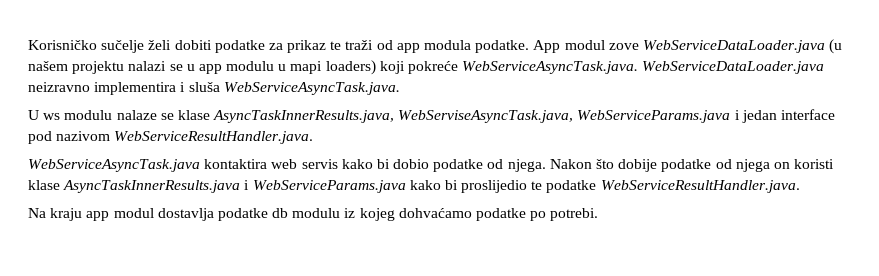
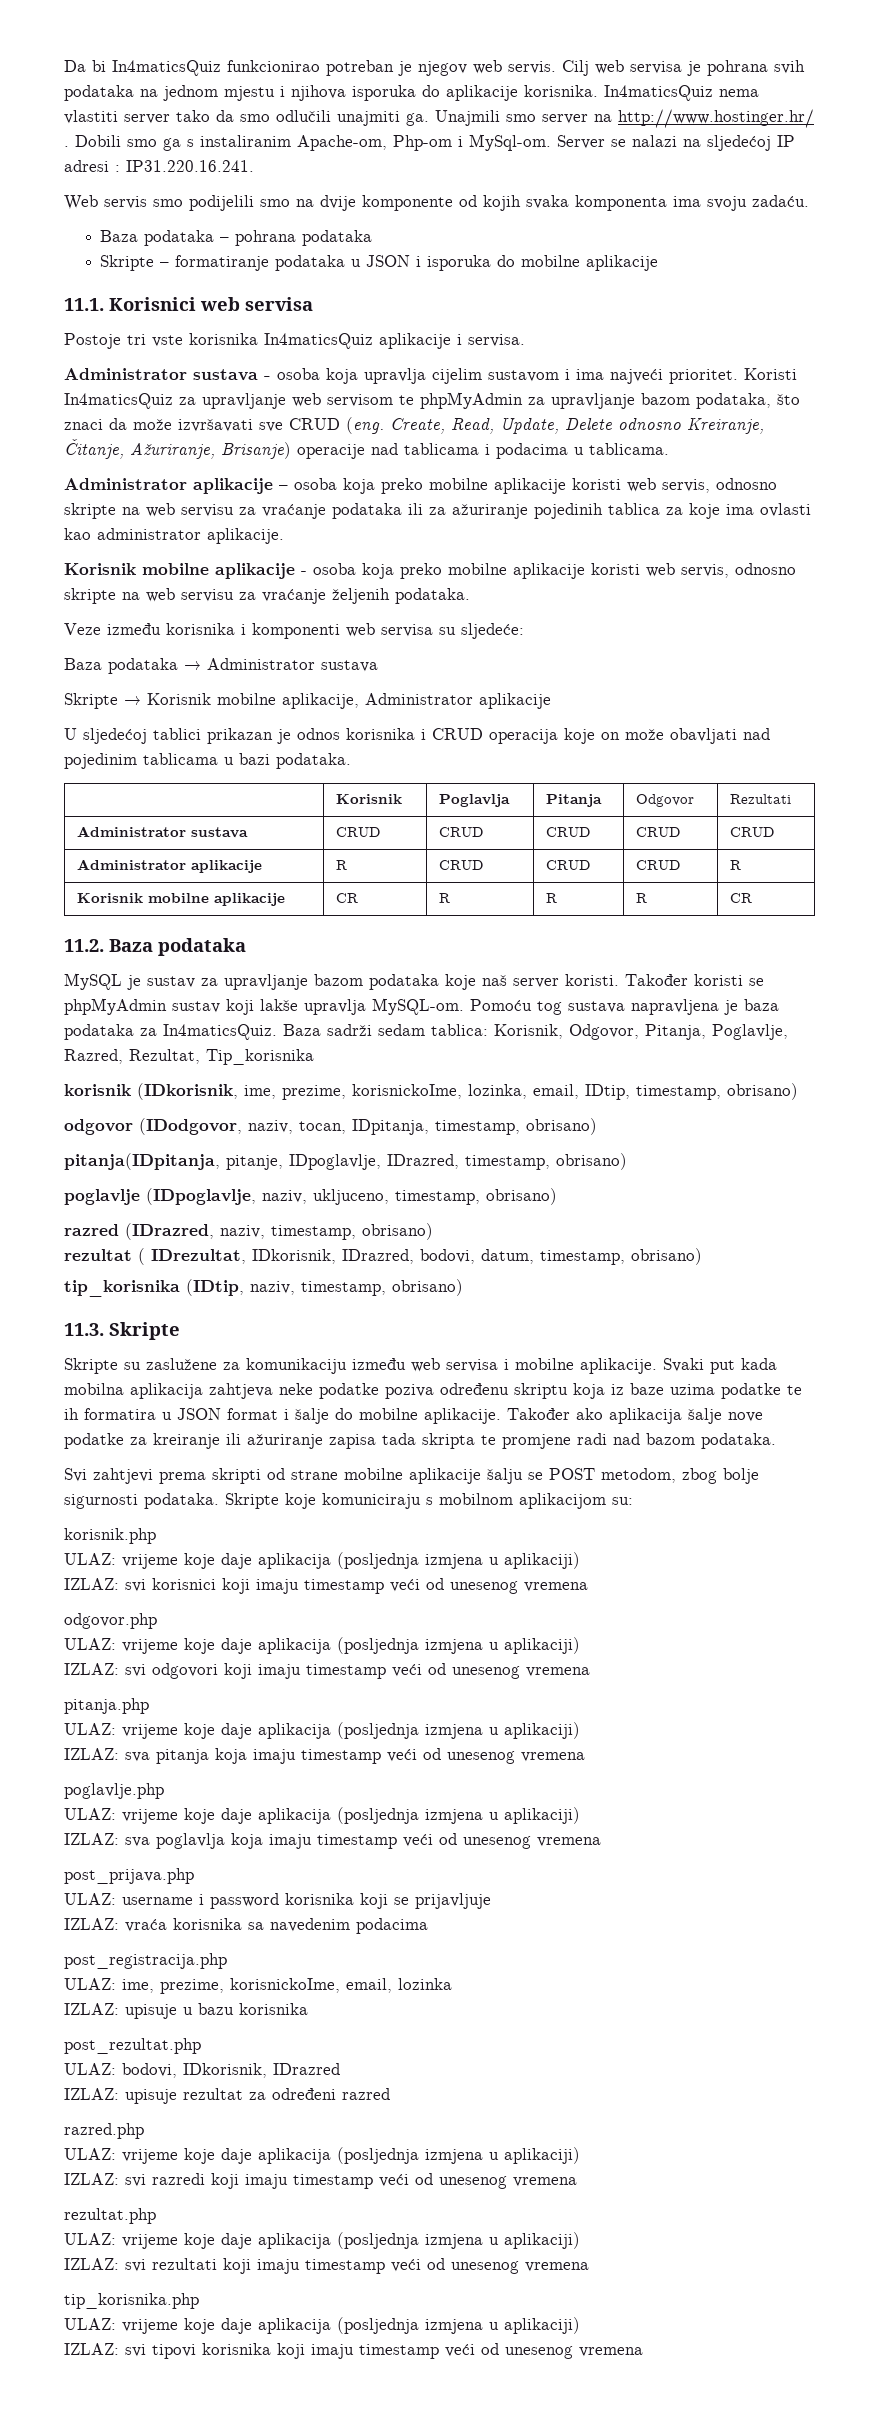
[28,39,843,54] [28,60,825,75] [28,82,400,95] [28,109,836,123] [28,131,314,144] [28,159,835,172] [28,180,800,193] [28,208,599,221] Korisničko sučelje želi dobiti podatke za prikaz te traži od app modula podatke. App modul zove WebServiceDataLoader.java (u našem projektu nalazi se u app modulu u mapi loaders) koji pokreće WebServiceAsyncTask.java. WebServiceDataLoader.java neizravno implementira i sluša WebServiceAsyncTask.java. // U ws modulu nalaze se klase AsyncTaskInnerResults.java, WebServiseAsyncTask.java, WebServiceParams.java i jedan interface pod nazivom WebServiceResultHandler.java. // WebServiceAsyncTask.java kontaktira web servis kako bi dobio podatke od njega. Nakon što dobije podatke od njega on koristi klase AsyncTaskInnerResults.java i WebServiceParams.java kako bi proslijedio te podatke WebServiceResultHandler.java. // Na kraju app modul dostavlja podatke db modulu iz kojeg dohvaćamo podatke po potrebi. -> [64,60,805,76] [64,85,759,101] [64,109,814,128] [64,134,795,151] [64,160,254,172] [64,195,809,211] [100,230,373,246] [100,255,659,271] [64,297,313,311] [64,333,525,349] [64,368,797,384] [64,392,800,409] [64,417,764,434] [64,439,669,459] [64,478,777,494] [64,503,811,519] [64,528,284,544] [64,563,796,579] [64,588,470,604] [64,623,524,639] [64,658,378,674] [64,693,551,709] [64,728,770,744] [64,753,351,769] [336,794,403,804] [439,794,511,807] [546,794,603,807] [636,794,695,807] [730,794,792,804] [77,826,249,838] [336,827,381,837] [439,827,484,837] [546,827,591,837] [636,827,681,837] [730,827,775,837] [77,859,263,873] [336,860,348,870] [439,860,484,870] [546,860,591,870] [636,860,681,870] [730,860,742,870] [77,893,286,906] [336,893,359,903] [439,893,451,903] [546,893,558,903] [636,893,648,903] [730,893,753,903] [64,938,246,956] [64,973,764,990] [64,998,779,1015] [64,1024,788,1040] [64,1049,314,1065] [64,1083,798,1100] [64,1118,597,1135] [64,1153,627,1170] [64,1188,557,1205] [64,1223,433,1240] [64,1248,702,1265] [64,1279,463,1297] [64,1322,180,1340] [64,1358,777,1374] [64,1383,802,1399] [64,1408,763,1424] [64,1433,776,1449] [64,1468,759,1484] [64,1493,633,1509] [64,1528,156,1544] [64,1552,580,1569] [64,1578,588,1594] [64,1613,157,1629] [64,1637,580,1654] [64,1663,590,1679] [64,1698,149,1714] [64,1722,580,1739] [64,1748,585,1764] [64,1783,164,1799] [64,1807,580,1824] [64,1833,601,1849] [64,1868,194,1884] [64,1893,491,1909] [64,1918,428,1934] [64,1953,227,1969] [64,1978,452,1994] [64,2003,308,2019] [64,2038,201,2054] [64,2063,340,2078] [64,2088,390,2104] [64,2123,144,2139] [64,2147,580,2164] [64,2173,577,2189] [64,2208,156,2224] [64,2232,580,2249] [64,2258,589,2274] [64,2293,199,2309] [64,2317,580,2334] [64,2343,643,2359] Da bi In4maticsQuiz funkcionirao potreban je njegov web servis. Cilj web servisa je pohrana svih podataka na jednom mjestu i njihova isporuka do aplikacije korisnika. In4maticsQuiz nema vlastiti server tako da smo odlučili unajmiti ga. Unajmili smo server na http://www.hostinger.hr/ . Dobili smo ga s instaliranim Apache-om, Php-om i MySql-om. Server se nalazi na sljedećoj IP adresi : IP31.220.16.241. // Web servis smo podijelili smo na dvije komponente od kojih svaka komponenta ima svoju zadaću. // Baza podataka – pohrana podataka // Skripte – formatiranje podataka u JSON i isporuka do mobilne aplikacije // 11.1. Korisnici web servisa // Postoje tri vste korisnika In4maticsQuiz aplikacije i servisa. // Administrator sustava - osoba koja upravlja cijelim sustavom i ima najveći prioritet. Koristi In4maticsQuiz za upravljanje web servisom te phpMyAdmin za upravljanje bazom podataka, što znaci da može izvršavati sve CRUD (eng. Create, Read, Update, Delete odnosno Kreiranje, Čitanje, Ažuriranje, Brisanje) operacije nad tablicama i podacima u tablicama. // Administrator aplikacije – osoba koja preko mobilne aplikacije koristi web servis, odnosno skripte na web servisu za vraćanje podataka ili za ažuriranje pojedinih tablica za koje ima ovlasti kao administrator aplikacije. // Korisnik mobilne aplikacije - osoba koja preko mobilne aplikacije koristi web servis, odnosno skripte na web servisu za vraćanje željenih podataka. // Veze između korisnika i komponenti web servisa su sljedeće: // Baza podataka → Administrator sustava // Skripte → Korisnik mobilne aplikacije, Administrator aplikacije // U sljedećoj tablici prikazan je odnos korisnika i CRUD operacija koje on može obavljati nad pojedinim tablicama u bazi podataka. // | Korisnik | Poglavlja | Pitanja | Odgovor | Rezultati // Administrator sustava | CRUD | CRUD | CRUD | CRUD | CRUD // Administrator aplikacije | R | CRUD | CRUD | CRUD | R // Korisnik mobilne aplikacije | CR | R | R | R | CR // 11.2. Baza podataka // MySQL je sustav za upravljanje bazom podataka koje naš server koristi. Također koristi se phpMyAdmin sustav koji lakše upravlja MySQL-om. Pomoću tog sustava napravljena je baza podataka za In4maticsQuiz. Baza sadrži sedam tablica: Korisnik, Odgovor, Pitanja, Poglavlje, Razred, Rezultat, Tip_korisnika // korisnik (IDkorisnik, ime, prezime, korisnickoIme, lozinka, email, IDtip, timestamp, obrisano) // odgovor (IDodgovor, naziv, tocan, IDpitanja, timestamp, obrisano) // pitanja(IDpitanja, pitanje, IDpoglavlje, IDrazred, timestamp, obrisano) // poglavlje (IDpoglavlje, naziv, ukljuceno, timestamp, obrisano) // razred (IDrazred, naziv, timestamp, obrisano) // rezultat ( IDrezultat, IDkorisnik, IDrazred, bodovi, datum, timestamp, obrisano) // tip_korisnika (IDtip, naziv, timestamp, obrisano) // 11.3. Skripte // Skripte su zaslužene za komunikaciju između web servisa i mobilne aplikacije. Svaki put kada mobilna aplikacija zahtjeva neke podatke poziva određenu skriptu koja iz baze uzima podatke te ih formatira u JSON format i šalje do mobilne aplikacije. Također ako aplikacija šalje nove podatke za kreiranje ili ažuriranje zapisa tada skripta te promjene radi nad bazom podataka. // Svi zahtjevi prema skripti od strane mobilne aplikacije šalju se POST metodom, zbog bolje sigurnosti podataka. Skripte koje komuniciraju s mobilnom aplikacijom su: // korisnik.php // ULAZ: vrijeme koje daje aplikacija (posljednja izmjena u aplikaciji) // IZLAZ: svi korisnici koji imaju timestamp veći od unesenog vremena // odgovor.php // ULAZ: vrijeme koje daje aplikacija (posljednja izmjena u aplikaciji) // IZLAZ: svi odgovori koji imaju timestamp veći od unesenog vremena // pitanja.php // ULAZ: vrijeme koje daje aplikacija (posljednja izmjena u aplikaciji) // IZLAZ: sva pitanja koja imaju timestamp veći od unesenog vremena // poglavlje.php // ULAZ: vrijeme koje daje aplikacija (posljednja izmjena u aplikaciji) // IZLAZ: sva poglavlja koja imaju timestamp veći od unesenog vremena // post_prijava.php // ULAZ: username i password korisnika koji se prijavljuje // IZLAZ: vraća korisnika sa navedenim podacima // post_registracija.php // ULAZ: ime, prezime, korisnickoIme, email, lozinka // IZLAZ: upisuje u bazu korisnika // post_rezultat.php // ULAZ: bodovi, IDkorisnik, IDrazred // IZLAZ: upisuje rezultat za određeni razred // razred.php // ULAZ: vrijeme koje daje aplikacija (posljednja izmjena u aplikaciji) // IZLAZ: svi razredi koji imaju timestamp veći od unesenog vremena // rezultat.php // ULAZ: vrijeme koje daje aplikacija (posljednja izmjena u aplikaciji) // IZLAZ: svi rezultati koji imaju timestamp veći od unesenog vremena // tip_korisnika.php // ULAZ: vrijeme koje daje aplikacija (posljednja izmjena u aplikaciji) // IZLAZ: svi tipovi korisnika koji imaju timestamp veći od unesenog vremena

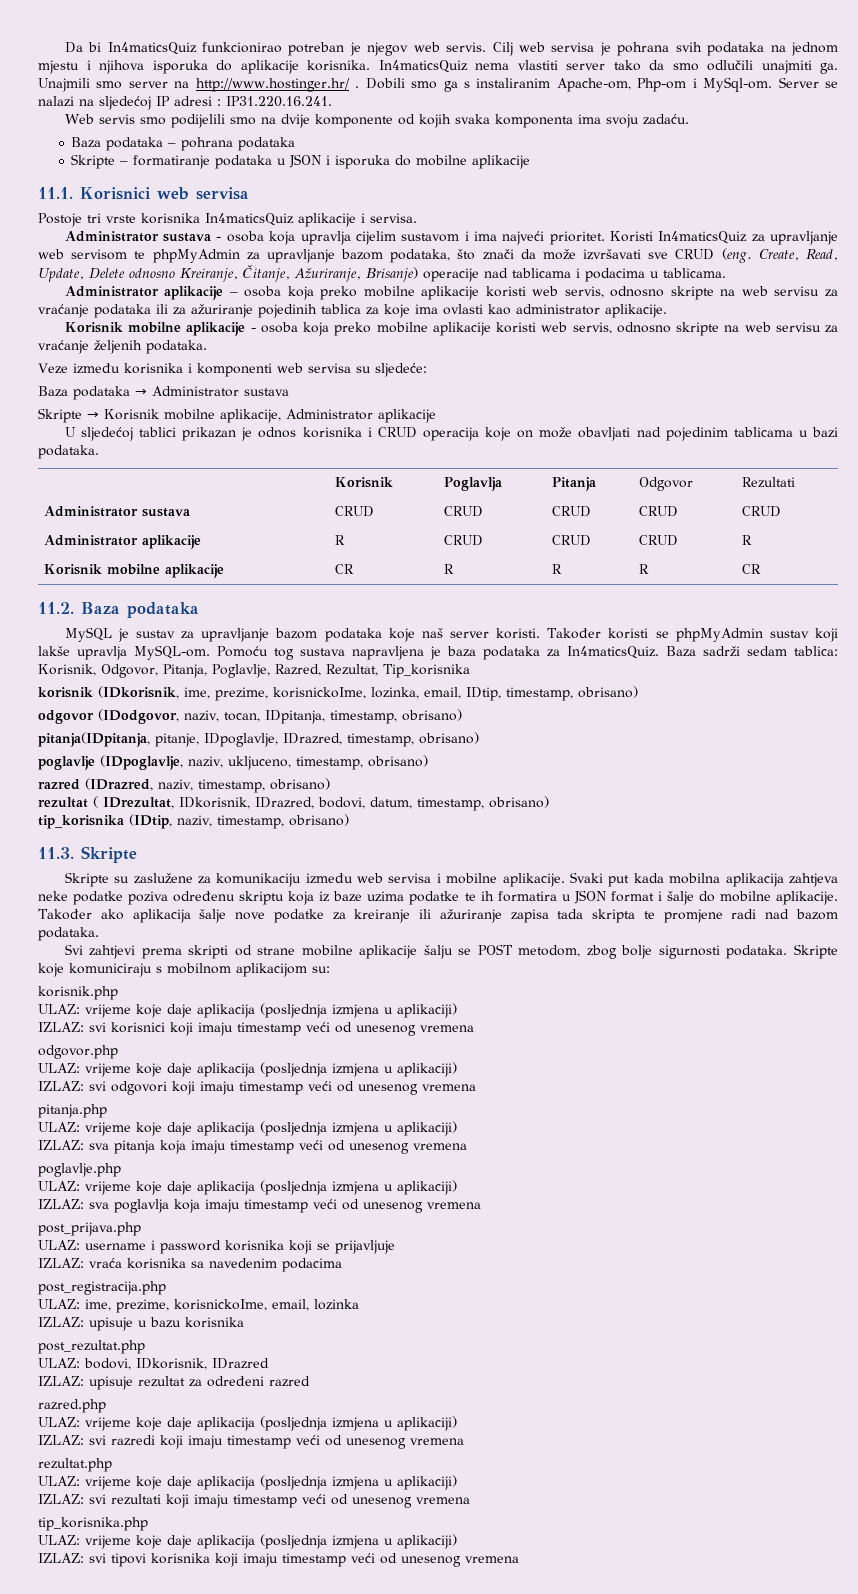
[152,335,183,347] vste -> [106,215,136,223] vrste
[64,419,103,430] znaci -> [482,249,514,260] znači

